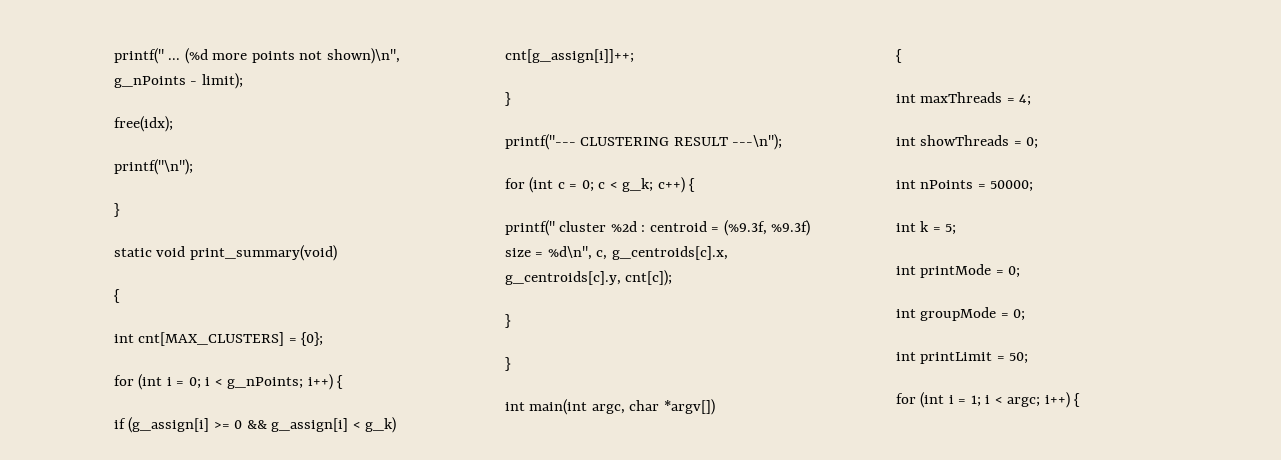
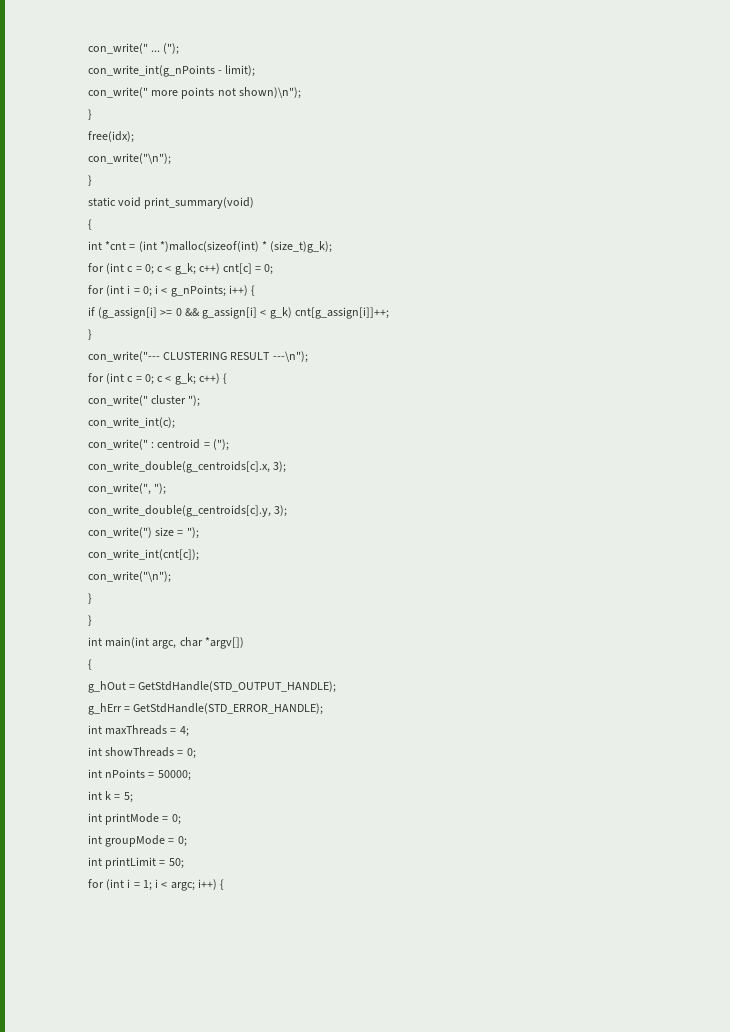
[113,48,400,64] [113,73,243,89] printf(" ... (%d more points not shown)\n", g_nPoints - limit); -> [87,43,180,55] [87,65,256,77] [87,87,301,99] [87,109,92,120] con_write(" ... ("); // con_write_int(g_nPoints - limit); // con_write(" more points not shown)\n"); // }
[113,159,193,175] printf("\n"); -> [87,153,171,165] con_write("\n");
[138,332,324,346] cnt[MAX_CLUSTERS] = {0}; -> [105,241,333,253] [87,263,274,275] *cnt = (int *)malloc(sizeof(int) * (size_t)g_k); // for (int c = 0; c < g_k; c++) cnt[c] = 0;
[504,134,576,150] printf("--- -> [87,351,160,362] con_write("---
[504,220,811,236] [504,246,728,260] [504,270,673,286] printf(" cluster %2d : centroid = (%9.3f, %9.3f) size = %d\n", c, g_centroids[c].x, g_centroids[c].y, cnt[c]); -> [87,395,201,407] [87,417,175,429] [87,439,229,451] [87,461,287,473] [87,483,167,495] [87,505,288,517] [87,527,199,539] [87,549,199,561] [87,571,171,583] con_write(" cluster "); // con_write_int(c); // con_write(" : centroid = ("); // con_write_double(g_centroids[c].x, 3); // con_write(", "); // con_write_double(g_centroids[c].y, 3); // con_write(") size = "); // con_write_int(cnt[c]); // con_write("\n");
(902, 56) none -> [87,681,337,693] [87,703,324,715] // g_hOut = GetStdHandle(STD_OUTPUT_HANDLE); // g_hErr = GetStdHandle(STD_ERROR_HANDLE);

